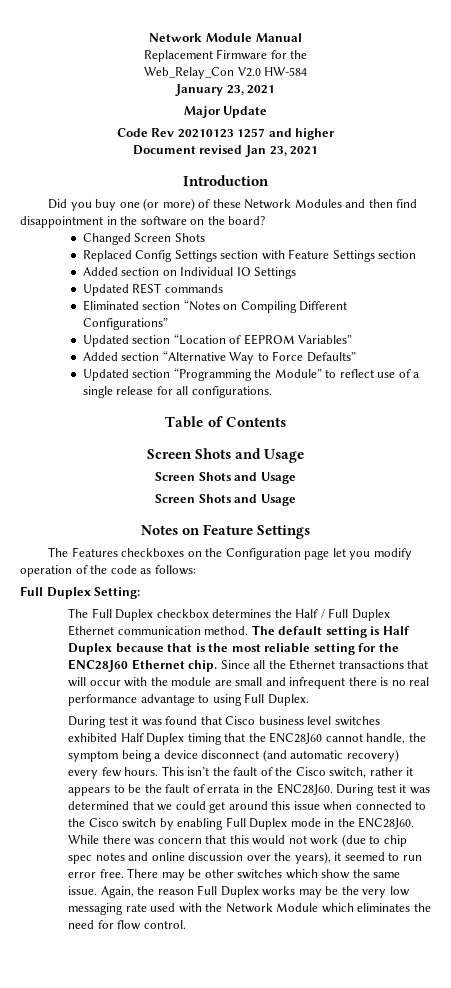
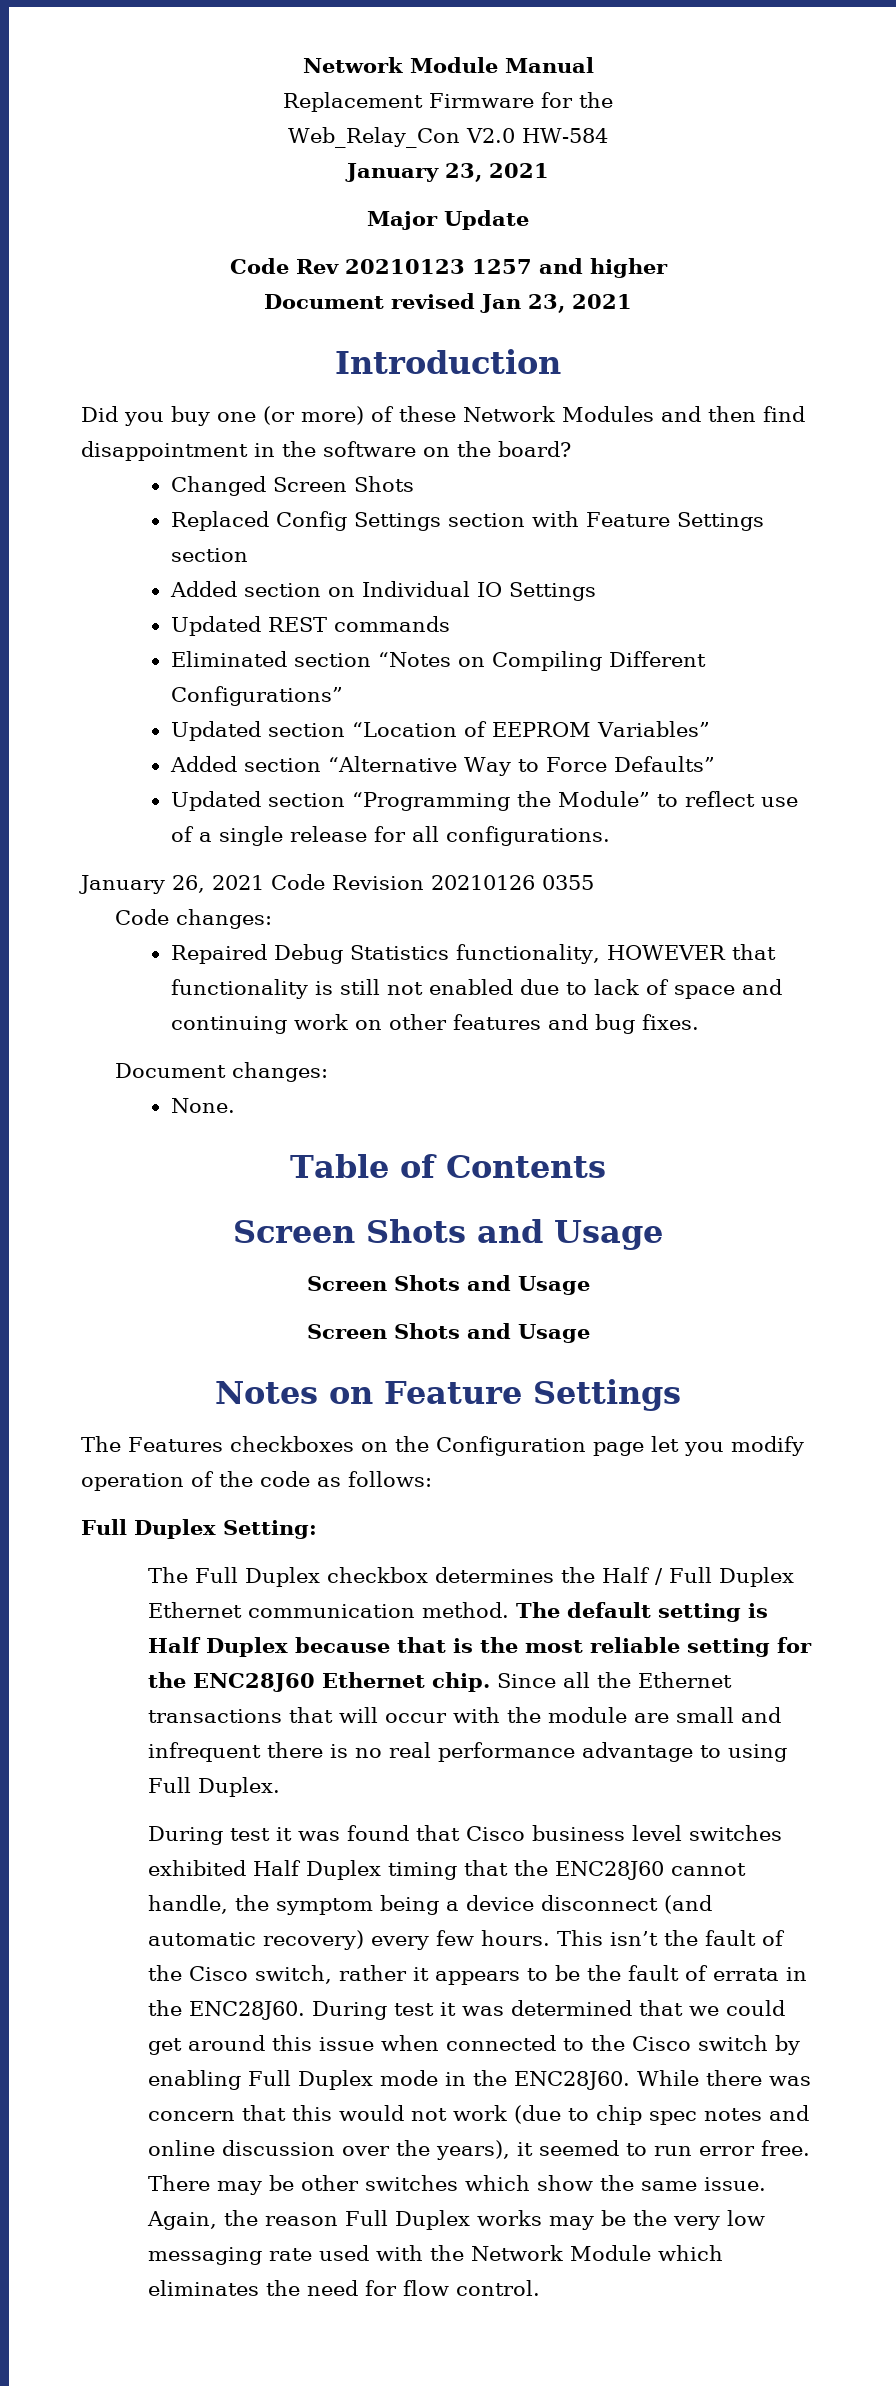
(272, 392) none -> [79,874,594,894] [114,909,272,929] [170,944,776,964] [170,979,782,999] [170,1014,699,1034] [114,1062,328,1082] [170,1098,235,1113] // January 26, 2021 Code Revision 20210126 0355 // Code changes: // Repaired Debug Statistics functionality, HOWEVER that functionality is still not enabled due to lack of space and continuing work on other features and bug fixes. // Document changes: // None.

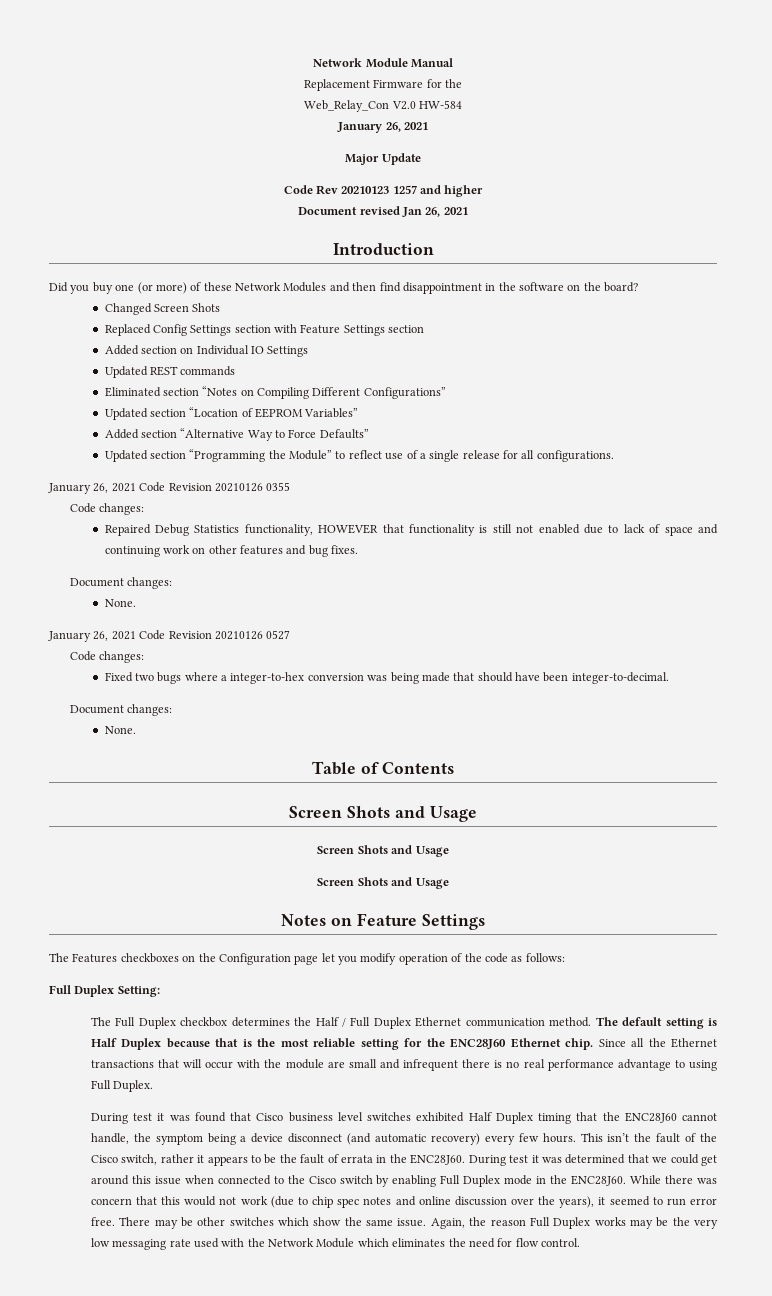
[445,163,482,182] 23, -> [385,122,401,132] 26,
[528,294,565,313] 23, -> [425,207,441,217] 26,
(235, 1105) none -> [48,630,291,642] [69,651,145,663] [104,672,669,684] [69,704,173,716] [104,726,136,734] // January 26, 2021 Code Revision 20210126 0527 // Code changes: // Fixed two bugs where a integer-to-hex conversion was being made that should have been integer-to-decimal. // Document changes: // None.

